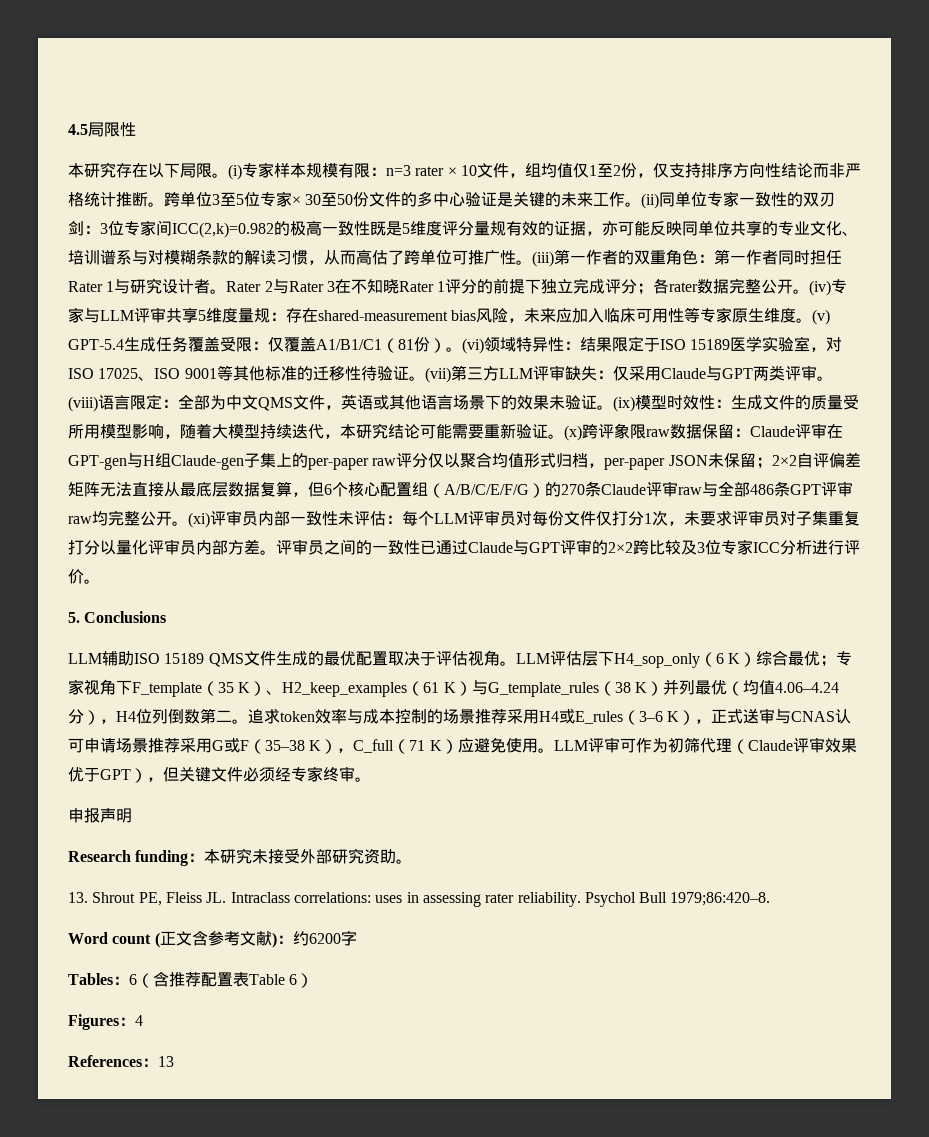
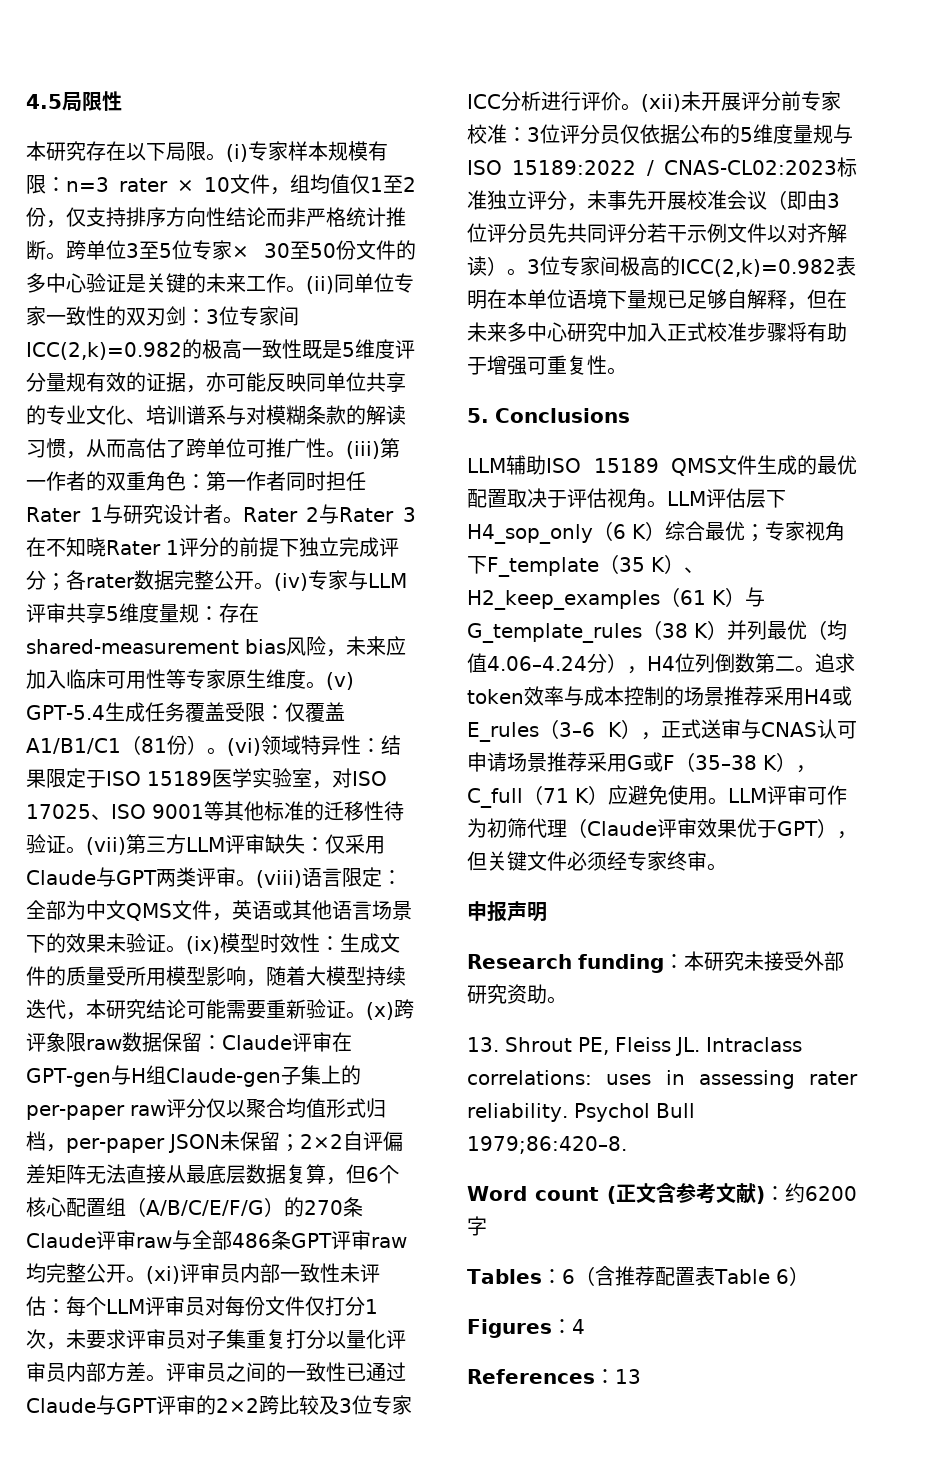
(100, 581) none -> [641,91,841,112] [467,124,853,144] [467,157,857,177] [467,190,840,211] [467,223,847,243] [467,256,856,277] [467,289,847,310] [467,322,847,342] [467,355,627,375] (xii)未开展评分前专家校准：3位评分员仅依据公布的5维度量规与ISO 15189:2022 / CNAS-CL02:2023标准独立评分，未事先开展校准会议（即由3位评分员先共同评分若干示例文件以对齐解读）。3位专家间极高的ICC(2,k)=0.982表明在本单位语境下量规已足够自解释，但在未来多中心研究中加入正式校准步骤将有助于增强可重复性。

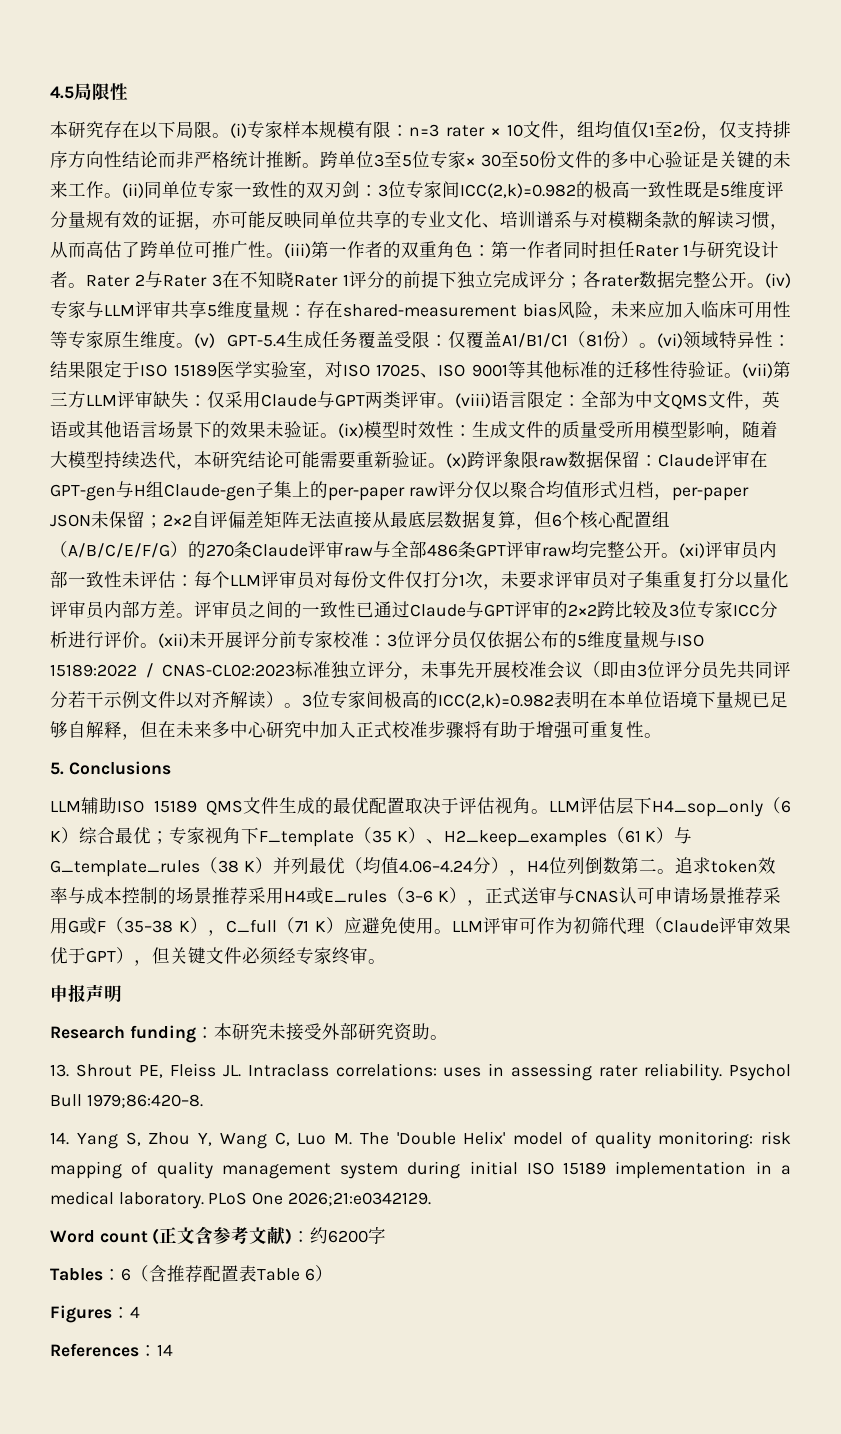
(627, 1145) none -> [50,1131,791,1149] [50,1161,791,1179] [50,1191,431,1209] // 14. Yang S, Zhou Y, Wang C, Luo M. The 'Double Helix' model of quality monitoring: risk mapping of quality management system during initial ISO 15189 implementation in a medical laboratory. PLoS One 2026;21:e0342129.
[615,1369,641,1384] 13 -> [157,1344,173,1356] 14

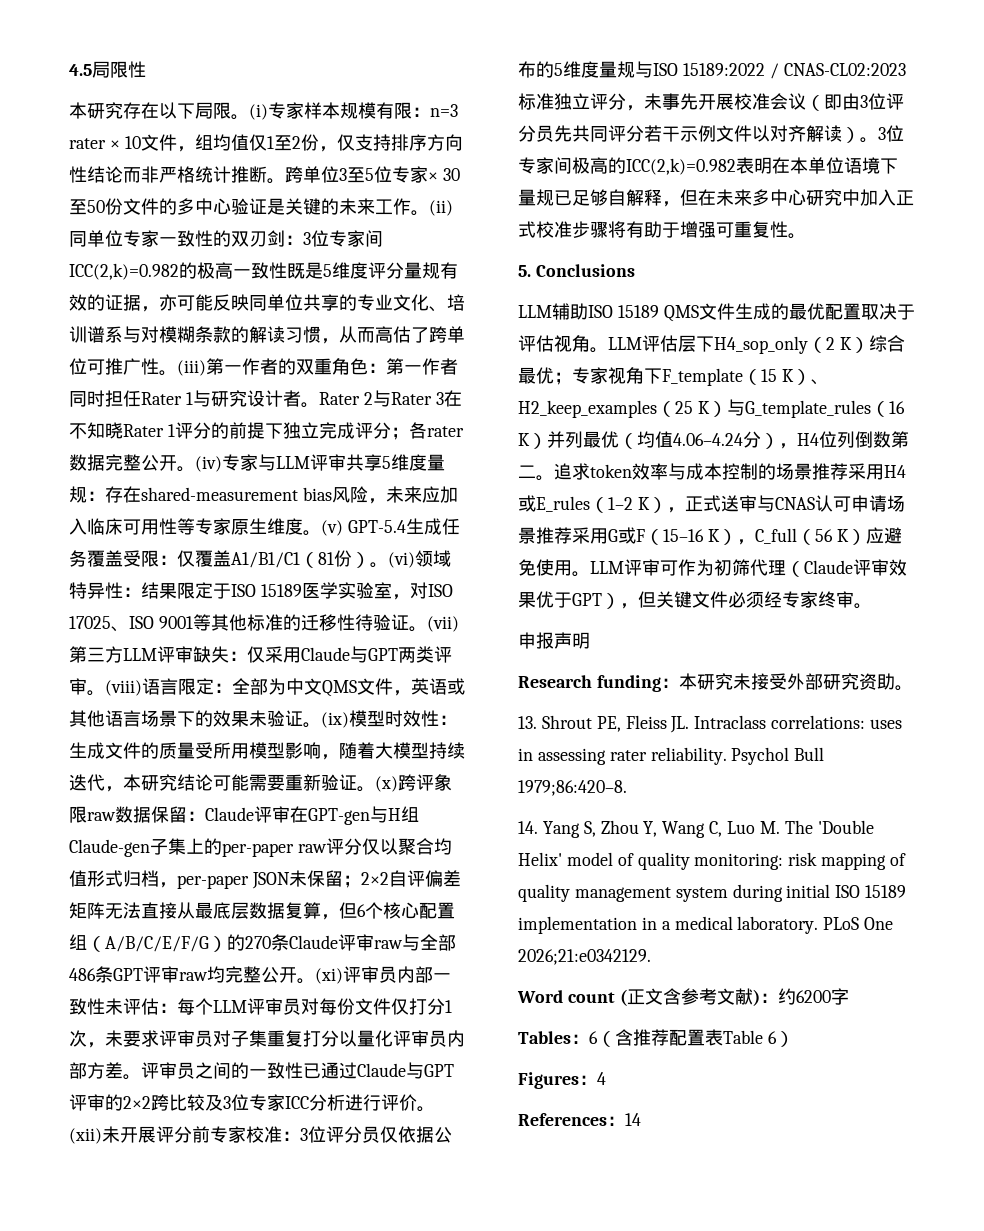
[781,800,791,813] 6 -> [826,337,835,350] 2
[372,830,392,843] 35 -> [761,369,777,382] 15
[624,830,641,843] 61 -> [675,401,693,414] 25
[218,860,239,873] 38 -> [888,401,905,414] 16
[405,890,433,903] 3–6 -> [608,497,633,510] 1–2
[124,920,173,933] 35–38 -> [663,529,704,542] 15–16
[295,920,309,932] 71 -> [814,529,833,542] 56

